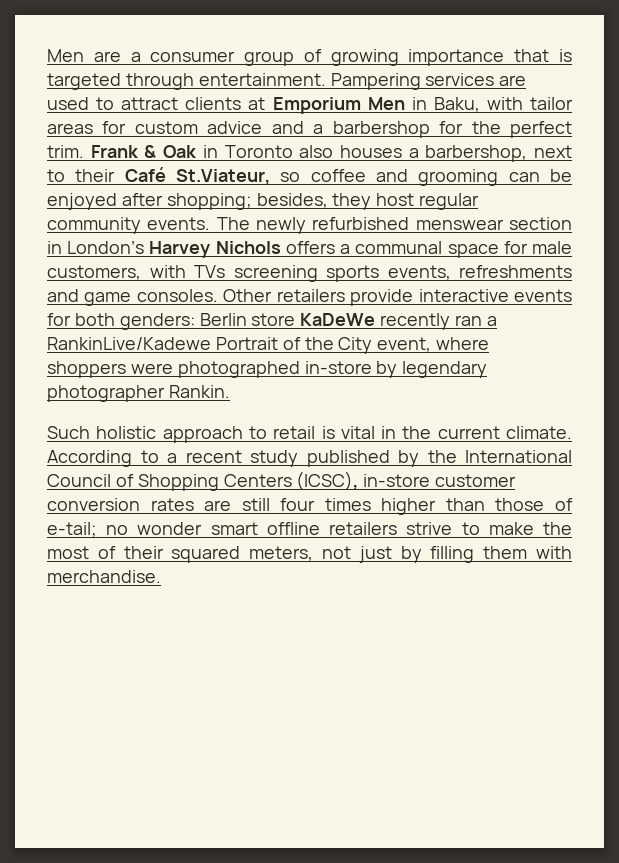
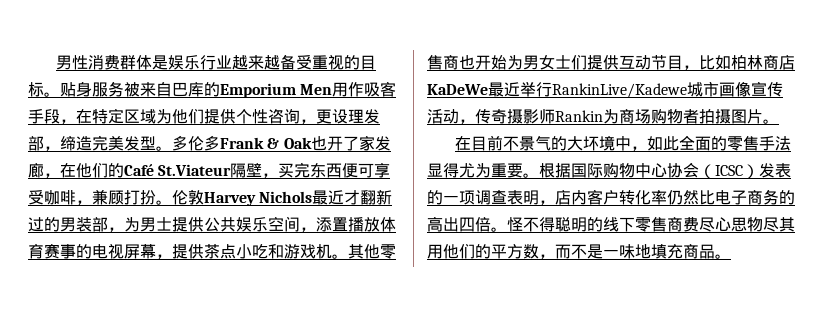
[47,49,572,66] [47,73,527,90] [47,97,574,114] [47,121,572,138] [47,145,572,162] [47,167,572,186] [47,193,480,210] [47,217,572,234] [47,241,572,258] [47,265,572,282] [47,289,573,306] [47,313,497,330] [47,337,490,354] [47,361,488,378] [47,385,230,402] [47,426,573,443] [47,450,572,467] [47,471,517,491] [47,498,573,515] [47,522,572,537] [47,546,572,563] [47,570,161,583] Men are a consumer group of growing importance that is targeted through entertainment. Pampering services are used to attract clients at Emporium Men in Baku, with tailor areas for custom advice and a barbershop for the perfect trim. Frank & Oak in Toronto also houses a barbershop, next to their Café St.Viateur, so coffee and grooming can be enjoyed after shopping; besides, they host regular community events. The newly refurbished menswear section in London’s Harvey Nichols offers a communal space for male customers, with TVs screening sports events, refreshments and game consoles. Other retailers provide interactive events for both genders: Berlin store KaDeWe recently ran a RankinLive/Kadewe Portrait of the City event, where shoppers were photographed in-store by legendary photographer Rankin. // Such holistic approach to retail is vital in the current climate. According to a recent study published by the International Council of Shopping Centers (ICSC), in-store customer conversion rates are still four times higher than those of e-tail; no wonder smart offline retailers strive to make the most of their squared meters, not just by filling them with merchandise. -> [56,54,377,70] [28,81,397,98] [28,108,380,124] [28,135,391,151] [28,162,391,178] [28,189,393,206] [28,216,396,232] [28,243,396,259] [427,54,795,70] [427,81,783,98] [427,109,779,124] [455,135,792,151] [427,162,791,179] [427,189,795,205] [427,216,795,232] [427,244,731,259] 男性消费群体是娱乐行业越来越备受重视的目标。贴身服务被来自巴库的Emporium Men用作吸客手段，在特定区域为他们提供个性咨询，更设理发部，缔造完美发型。多伦多Frank & Oak也开了家发廊，在他们的Café St.Viateur隔壁，买完东西便可享受咖啡，兼顾打扮。伦敦Harvey Nichols最近才翻新过的男装部，为男士提供公共娱乐空间，添置播放体育赛事的电视屏幕，提供茶点小吃和游戏机。其他零售商也开始为男女士们提供互动节目，比如柏林商店KaDeWe最近举行RankinLive/Kadewe城市画像宣传活动，传奇摄影师Rankin为商场购物者拍摄图片。 // 在目前不景气的大坏境中，如此全面的零售手法显得尤为重要。根据国际购物中心协会（ICSC）发表的一项调查表明，店内客户转化率仍然比电子商务的高出四倍。怪不得聪明的线下零售商费尽心思物尽其用他们的平方数，而不是一味地填充商品。

